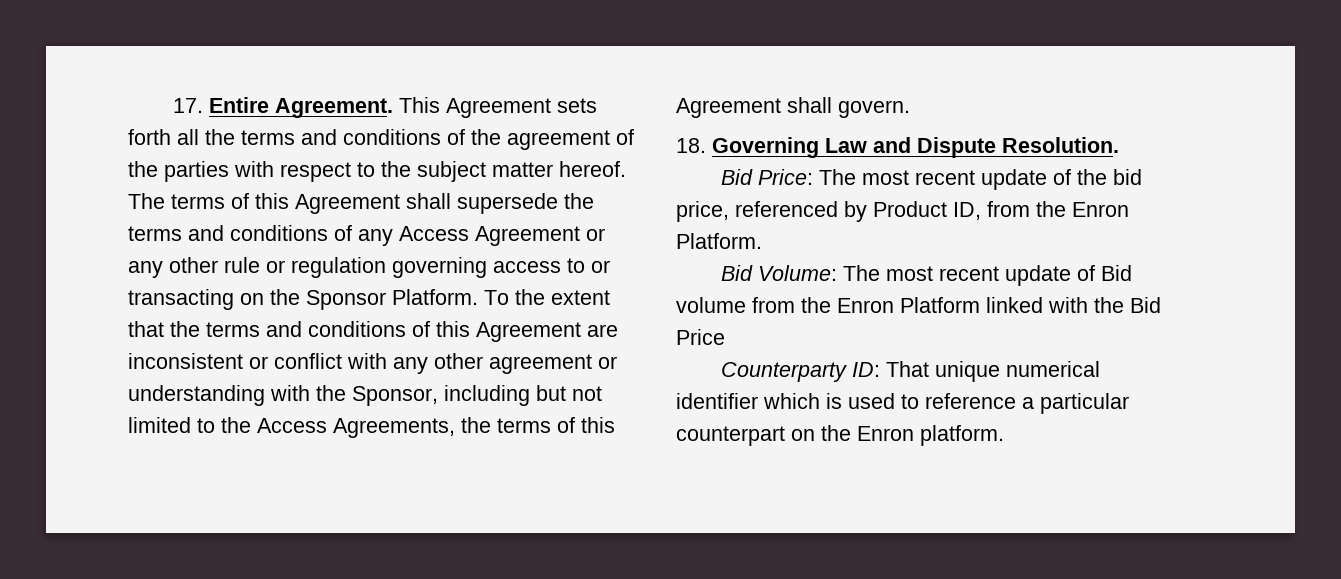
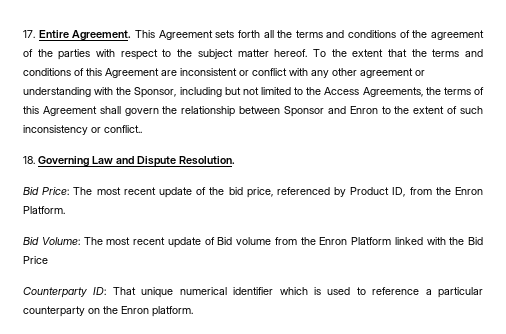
[128,193,594,214] [128,225,605,246] [128,257,610,278] [128,289,478,310] The terms of this Agreement shall supersede the terms and conditions of any Access Agreement or any other rule or regulation governing access to or transacting on the Sponsor Platform. -> (308, 53) none
[838,100,910,118] govern. -> [124,106,483,117] [23,125,142,135] govern the relationship between Sponsor and Enron to the extent of such inconsistency or conflict..
[676,426,785,446] counterpart -> [23,306,85,317] counterparty

